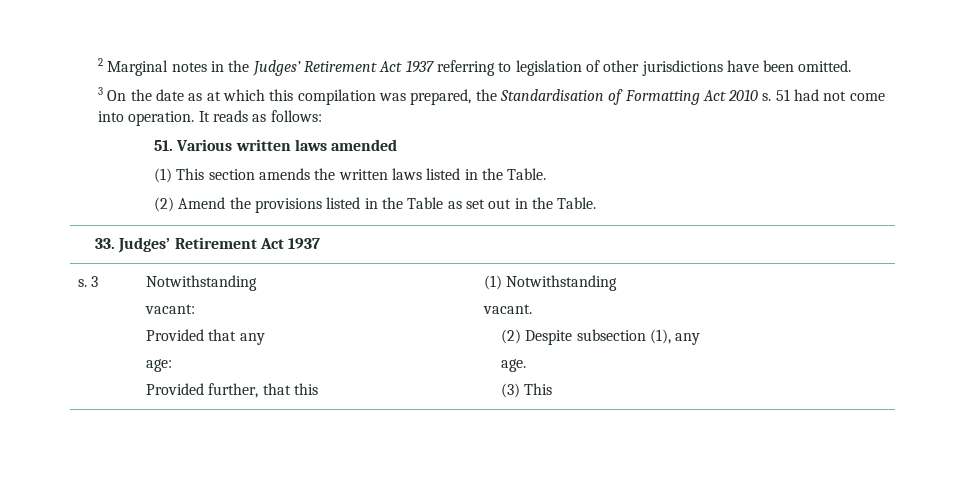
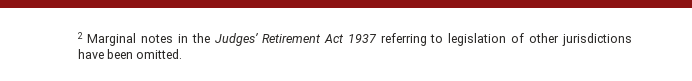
[98,87,885,105] [98,110,322,126] [154,139,398,151] [154,168,547,183] [154,197,597,213] [94,237,321,253] [78,276,99,287] [146,275,258,291] [145,304,196,314] [146,329,265,345] [146,359,173,372] [146,383,319,398] [484,275,618,291] [483,304,533,314] [500,329,701,345] [500,359,526,372] [500,383,553,398] // 3 On the date as at which this compilation was prepared, the Standardisation of Formatting Act 2010 s. 51 had not come into operation. It reads as follows: // 51. Various written laws amended // (1) This section amends the written laws listed in the Table. // (2) Amend the provisions listed in the Table as set out in the Table. // 33. Judges’ Retirement Act 1937 // s. 3 | Notwithstanding // vacant: // Provided that any // age: // Provided further, that this | (1) Notwithstanding // vacant. // (2) Despite subsection (1), any // age. // (3) This -> (183, 54) none

